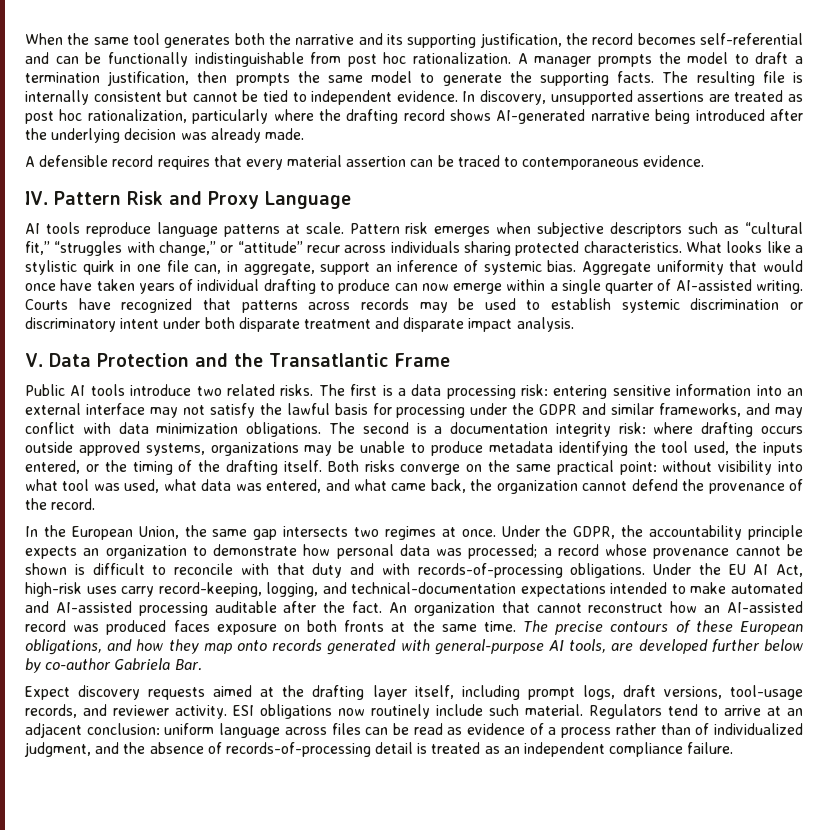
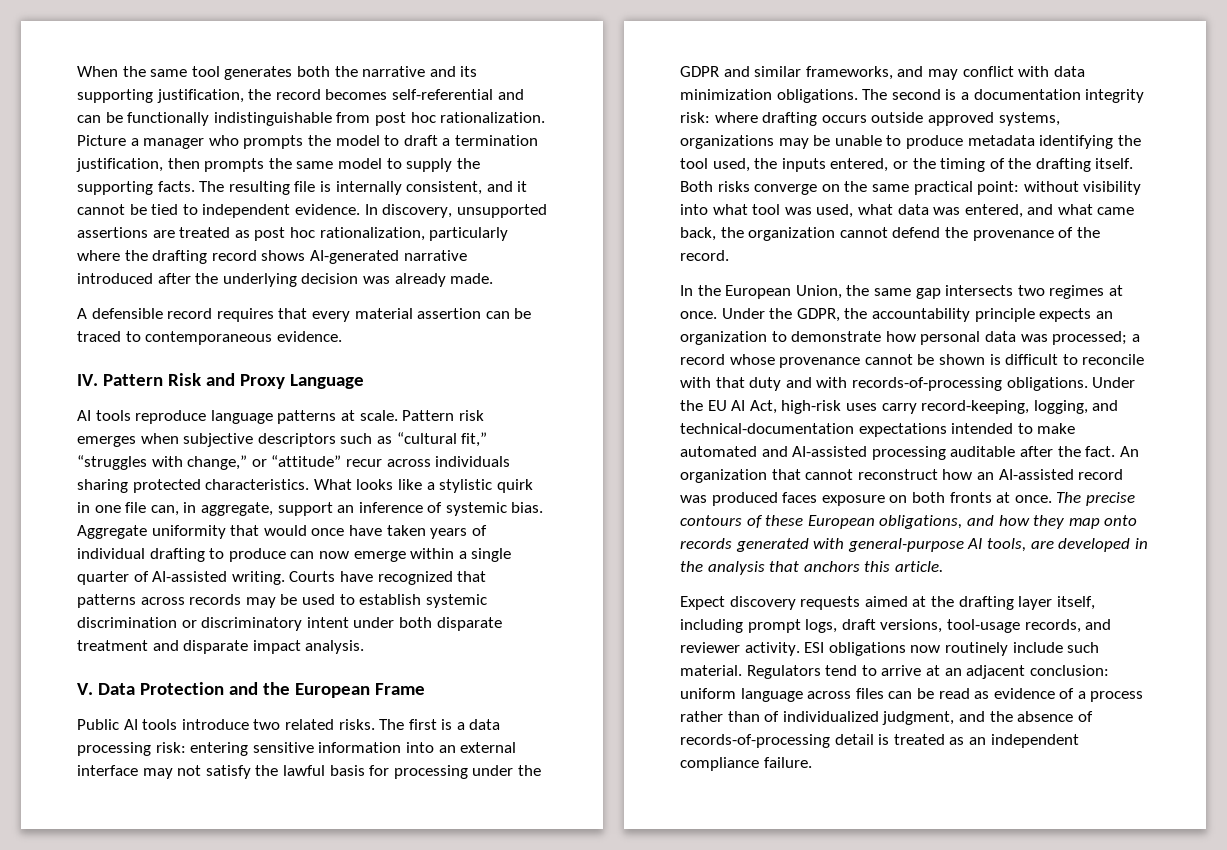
[517,53,592,67] A manager -> [77,135,239,149] Picture a manager who
[442,73,502,86] generate -> [406,158,453,172] supply
[93,90,189,102] consistent but -> [406,181,528,195] consistent, and it
[655,109,691,124] being -> (467, 255) none
[268,353,388,367] Transatlantic -> [294,683,370,698] European
[412,620,516,632] the same time. -> [1014,495,1052,503] once.
[711,639,804,652] [25,658,202,673] further below by co-author Gabriela Bar. -> [1134,538,1148,549] [680,561,943,575] in the analysis that anchors this article.

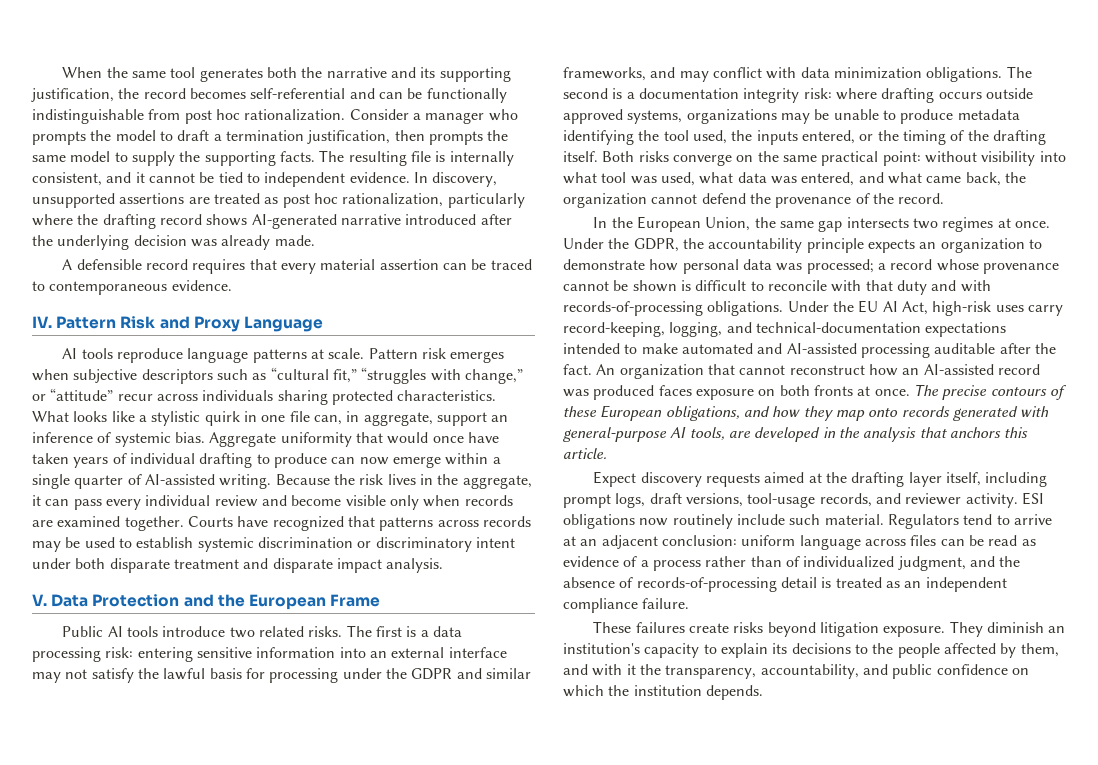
[77,135,126,146] Picture -> [349,109,409,120] Consider
(285, 578) none -> [275,474,532,489] [32,495,513,510] [32,516,184,531] Because the risk lives in the aggregate, it can pass every individual review and become visible only when records are examined together.
(812, 762) none -> [593,621,1066,637] [563,643,1059,658] [563,664,1029,679] [563,685,763,700] // These failures create risks beyond litigation exposure. They diminish an institution's capacity to explain its decisions to the people affected by them, and with it the transparency, accountability, and public confidence on which the institution depends.

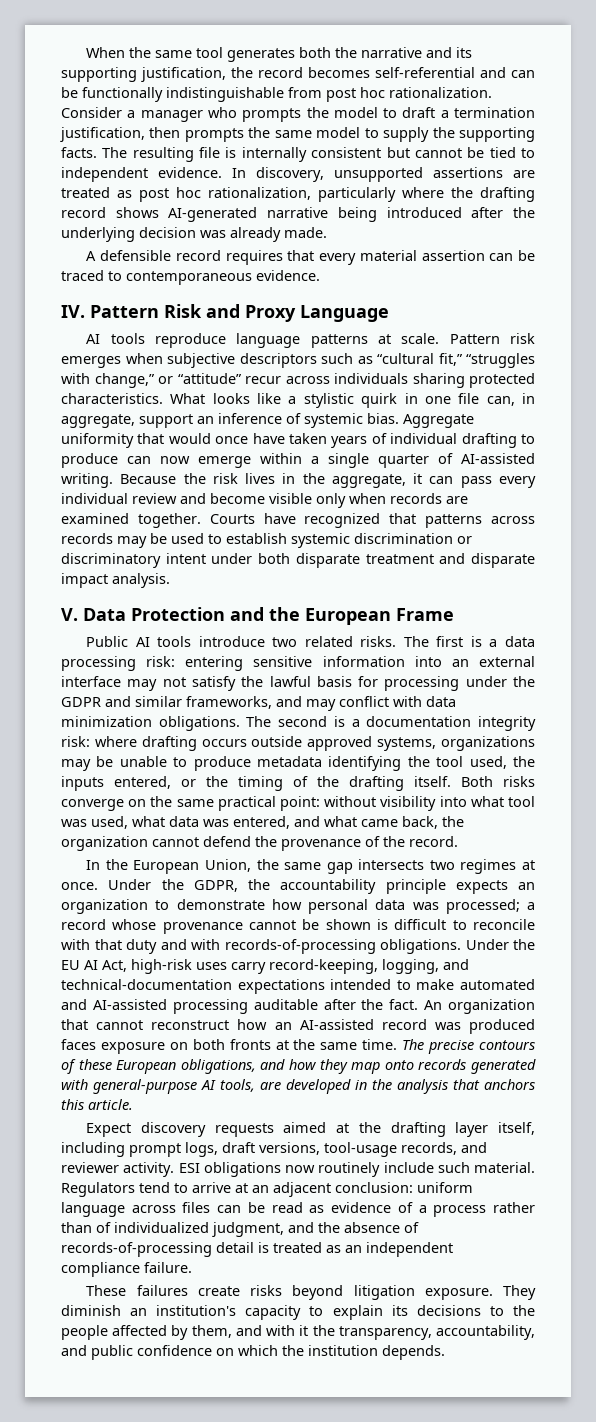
[32,172,145,186] consistent, and it -> [311,147,410,158] consistent but
(401, 219) none -> [337,207,377,222] being
[874,389,910,396] once. -> [293,1039,398,1050] the same time.

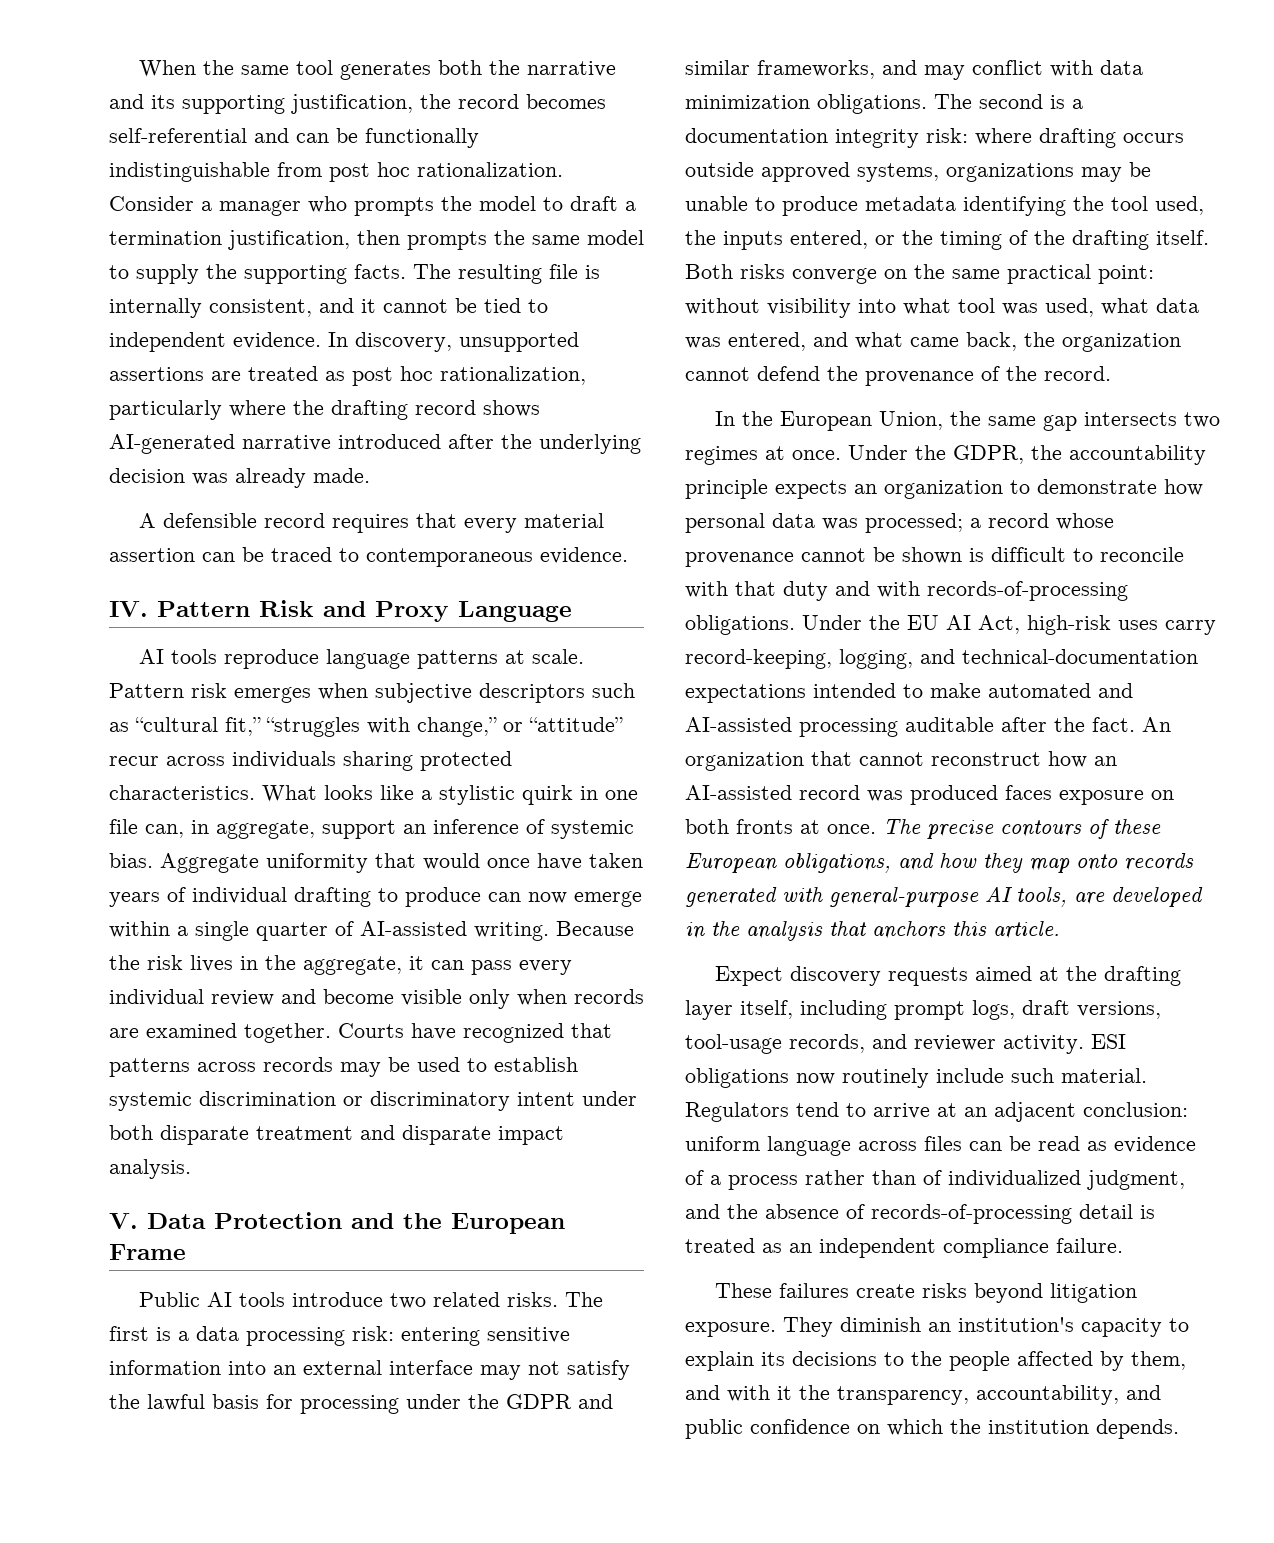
[311,147,410,158] consistent but -> [209,298,376,317] consistent, and it
[337,207,377,222] being -> (331, 443) none
[293,1039,398,1050] the same time. -> [827,824,876,834] once.

